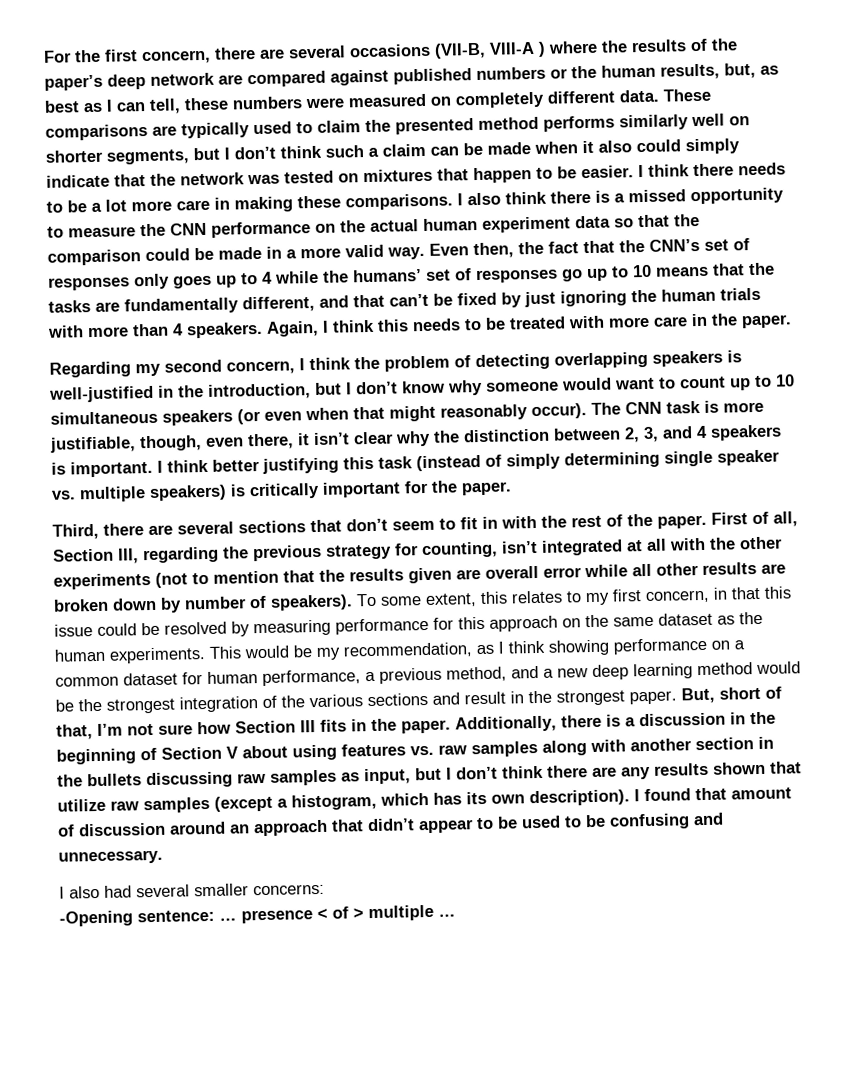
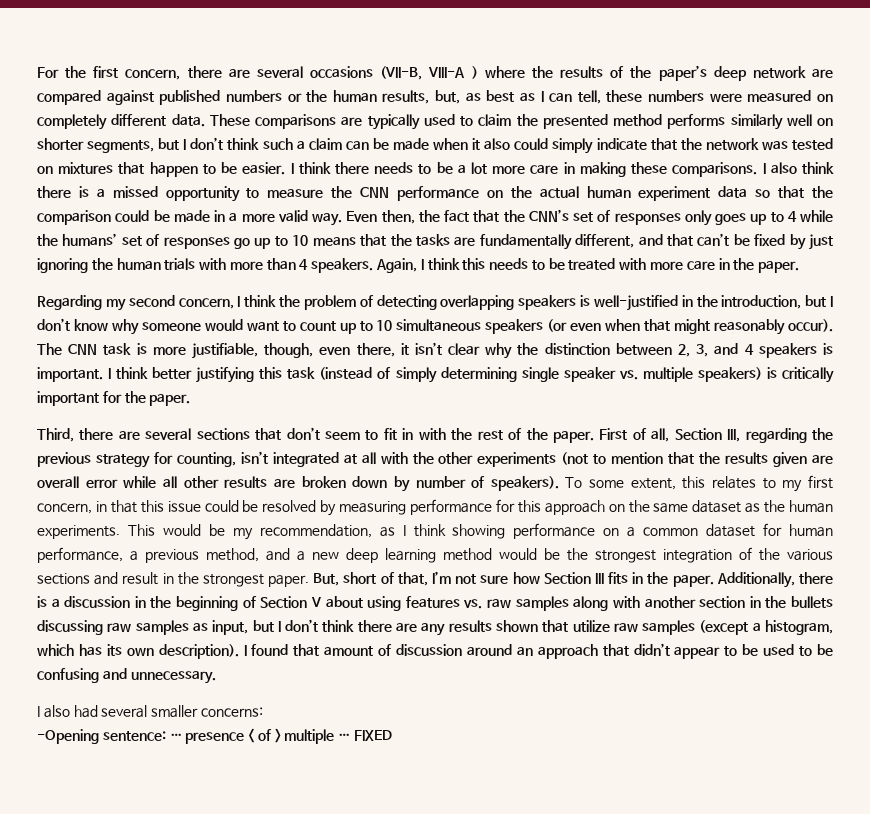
(456, 915) none -> [354,730,393,741] FIXED

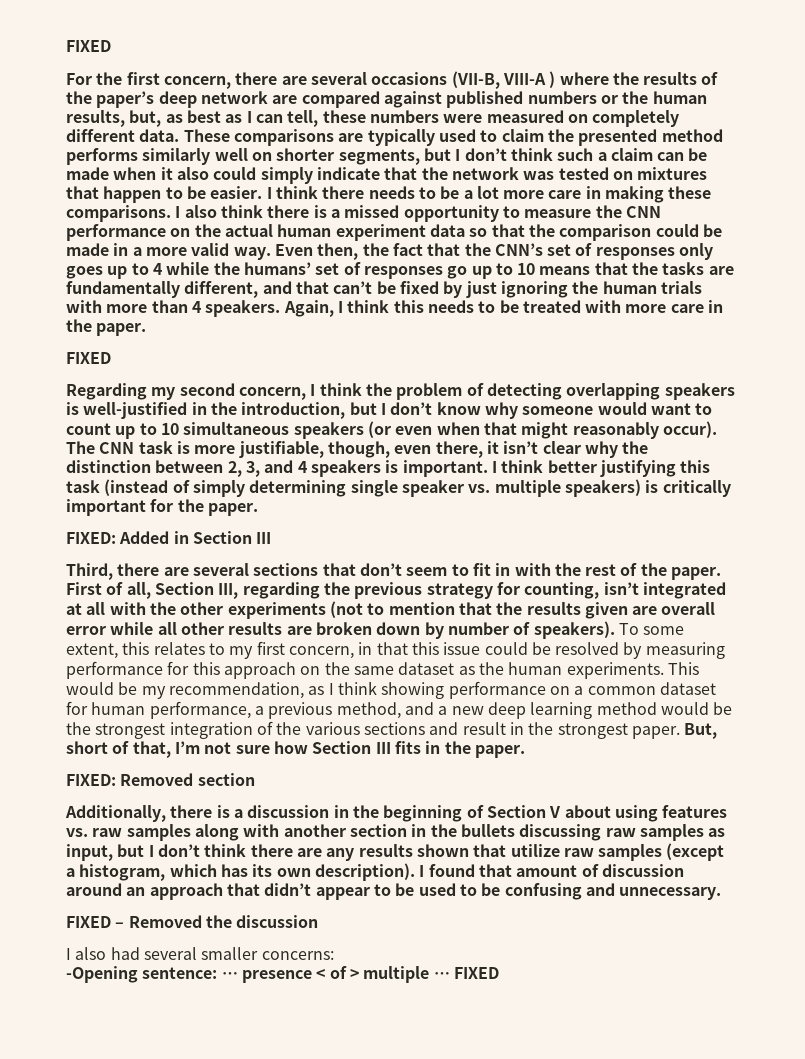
(37, 72) none -> [66,40,111,52] FIXED //
(800, 267) none -> [66,352,111,364] // FIXED
(191, 400) none -> [66,531,272,544] // FIXED: Added in Section III
(714, 581) none -> [66,773,255,786] // FIXED: Removed section //
(216, 677) none -> [66,915,319,928] // FIXED – Removed the discussion

